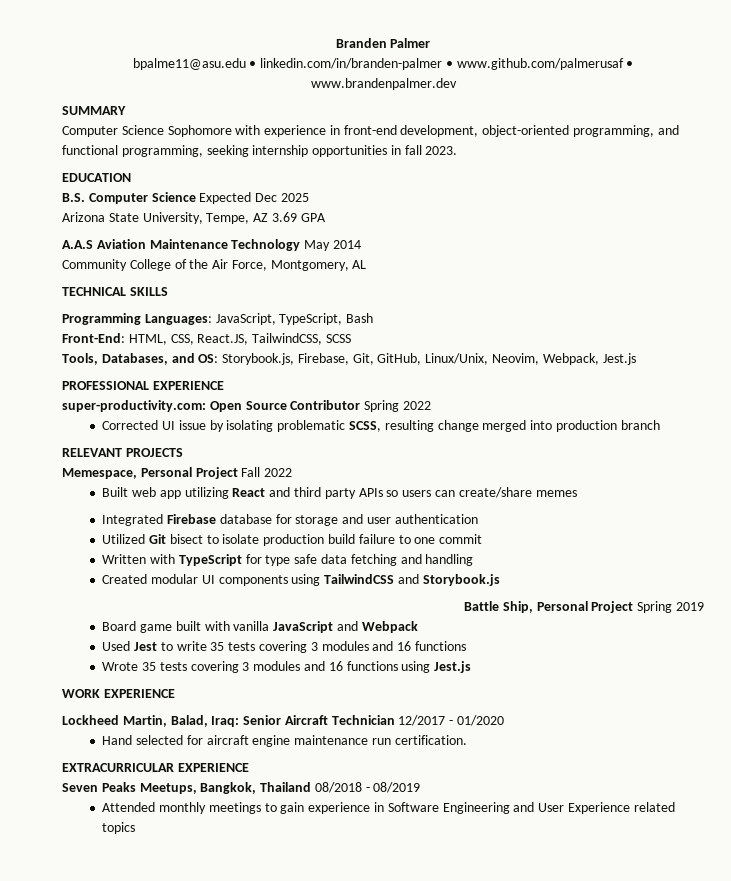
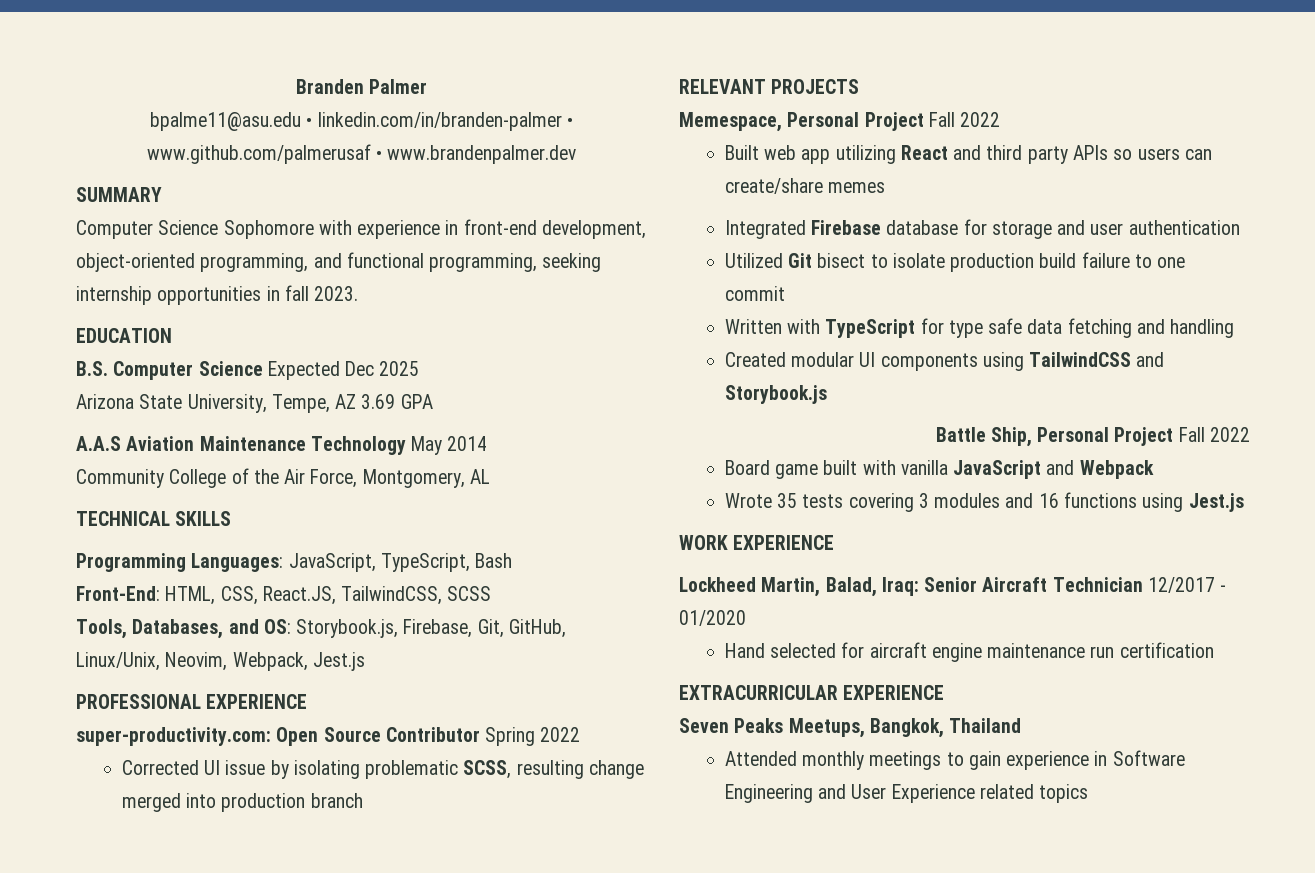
[637,601,704,613] Spring 2019 -> [1178,427,1250,442] Fall 2022
[102,641,466,653] // Used Jest to write 35 tests covering 3 modules and 16 functions -> (1154, 469) none
[394,735,467,745] certification. -> [1119,642,1214,658] certification
[314,782,421,793] 08/2018 - 08/2019 -> (1022, 725) none

